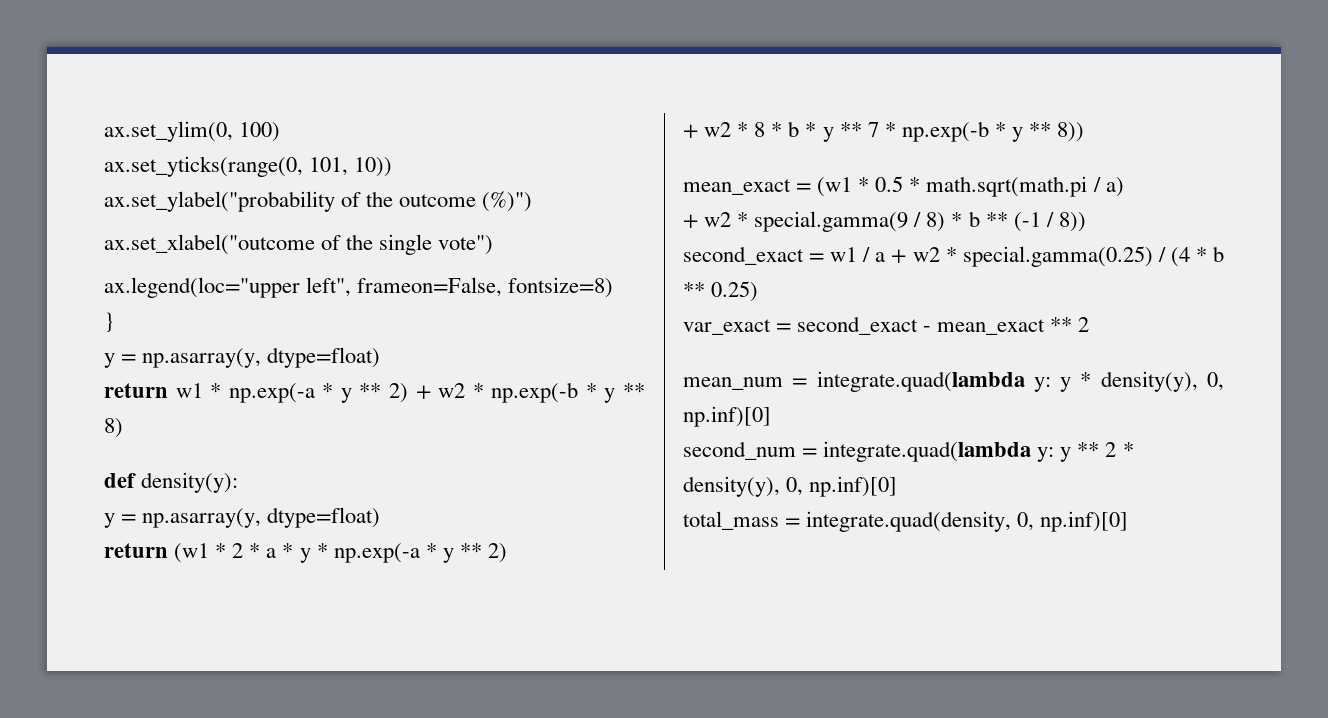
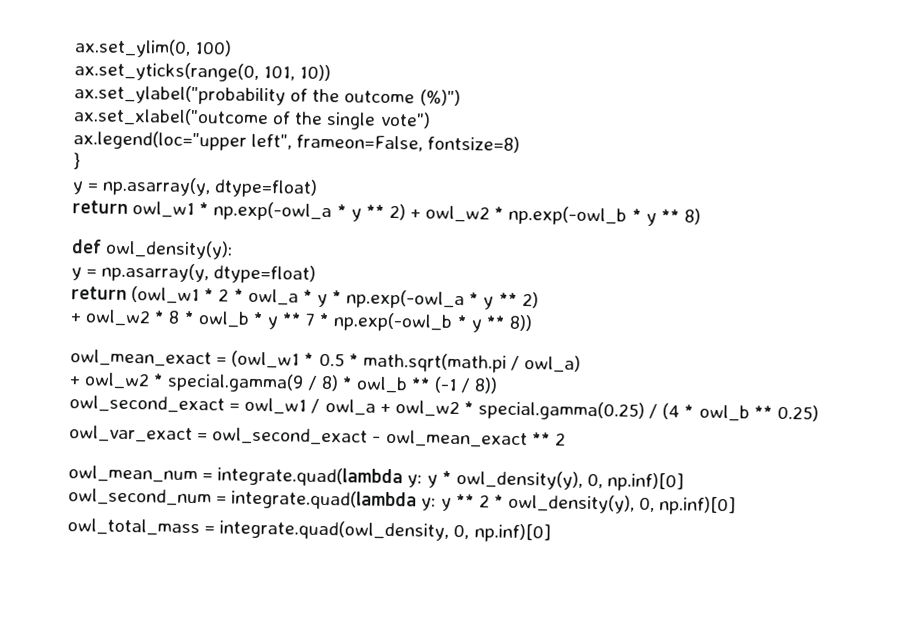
[175,383,315,403] w1 * np.exp(-a -> [132,201,333,222] owl_w1 * np.exp(-owl_a
[438,382,579,403] w2 * np.exp(-b -> [425,205,628,226] owl_w2 * np.exp(-owl_b
[141,472,239,493] [104,507,381,528] [104,543,210,563] density(y): // y = np.asarray(y, dtype=float) // return (w1 -> [105,239,234,260] [71,262,317,284] [71,286,201,305] owl_density(y): // y = np.asarray(y, dtype=float) // return (owl_w1
[266,548,277,558] a -> [247,288,299,306] owl_a
[333,543,420,563] np.exp(-a -> [346,289,466,310] np.exp(-owl_a
[704,122,732,137] w2 -> [85,309,152,327] owl_w2
[788,121,800,137] b -> [197,311,250,328] owl_b
[901,121,989,142] np.exp(-b -> [333,312,454,332] np.exp(-owl_b
[683,177,853,197] mean_exact = (w1 -> [70,349,301,369] owl_mean_exact = (owl_w1
[1105,177,1124,197] [683,212,732,228] a) // + w2 -> [524,355,582,373] [69,372,151,390] owl_a) // + owl_w2
[968,211,980,227] b -> [355,376,408,394] owl_b
[683,246,940,265] second_exact = w1 / a + w2 -> [69,395,460,418] owl_second_exact = owl_w1 / owl_a + owl_w2
[1213,246,1224,262] b -> [698,404,750,422] owl_b
[683,316,1046,335] var_exact = second_exact - mean_exact -> [69,425,528,449] owl_var_exact = owl_second_exact - owl_mean_exact
[683,377,783,390] mean_num -> [68,465,198,484] owl_mean_num
[1100,371,1224,392] [683,406,771,427] [683,441,796,460] density(y), 0, np.inf)[0] // second_num -> [455,470,685,492] [68,488,212,507] owl_density(y), 0, np.inf)[0] // owl_second_num
[683,476,898,497] [683,511,1012,532] density(y), 0, np.inf)[0] // total_mass = integrate.quad(density, -> [508,493,737,516] [67,518,450,541] owl_density(y), 0, np.inf)[0] // owl_total_mass = integrate.quad(owl_density,

